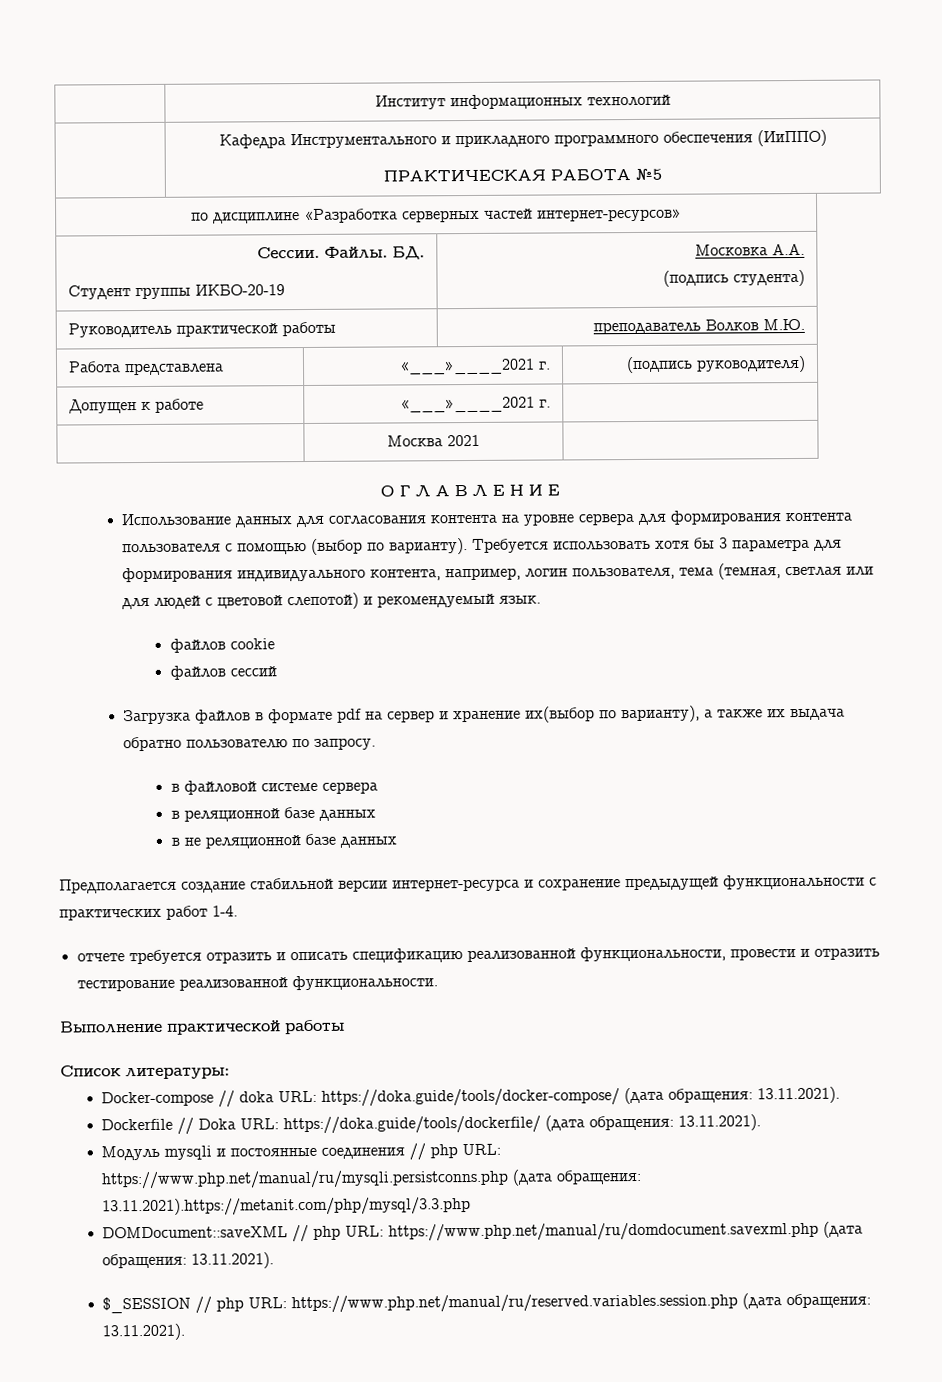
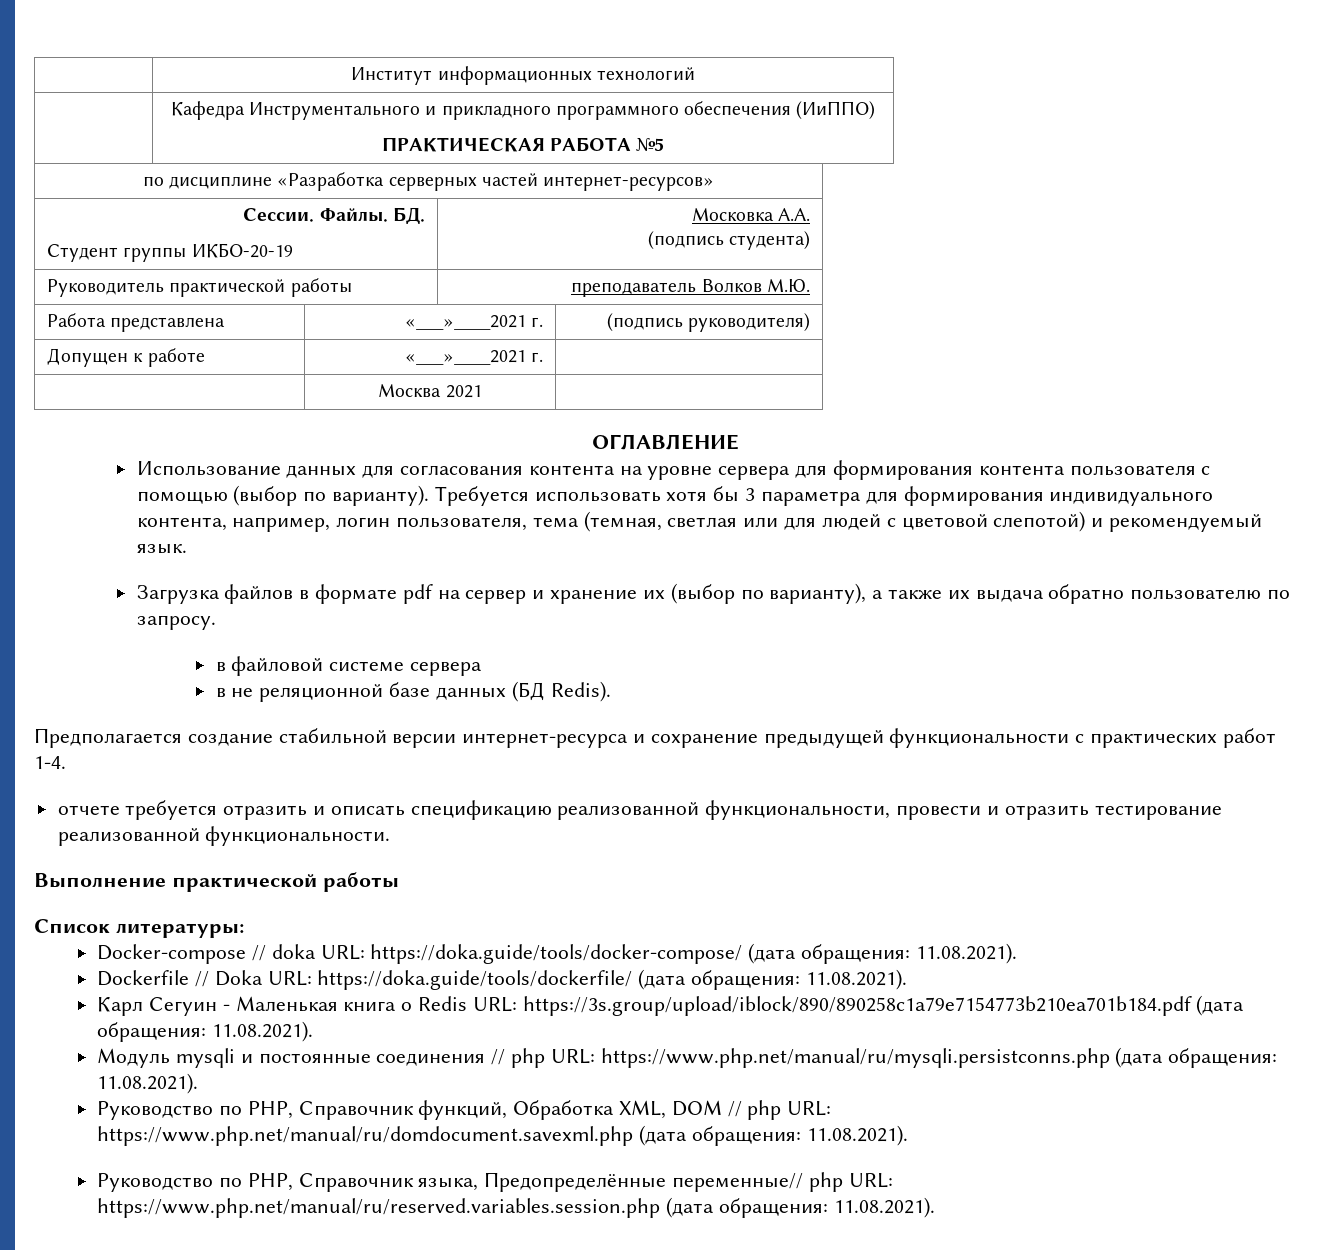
[379,484,560,497] О Г Л А В Л Е Н И Е -> [592,434,739,450] ОГЛАВЛЕНИЕ
[169,638,275,653] [169,665,277,680] // файлов cookie // файлов сессий -> (187, 549) none
[525,706,596,723] их(выбор -> [642,583,735,604] их (выбор
[170,806,376,822] // в реляционной базе данных -> (483, 668) none
(397, 842) none -> [511,681,611,702] (БД Redis).
[757,1086,841,1104] 13.11.2021). -> [915,943,1017,964] 11.08.2021).
[678,1114,762,1131] 13.11.2021). -> [805,969,907,990] [97,995,1245,1016] [97,1021,313,1042] 11.08.2021). // Карл Сегуин - Маленькая книга о Redis URL: https://3s.group/upload/iblock/890/890258c1a79e7154773b210ea701b184.pdf (дата обращения: 11.08.2021).
[102,1197,472,1217] [102,1226,289,1239] 13.11.2021).https://metanit.com/php/mysql/3.3.php // DOMDocument::saveXML -> [97,1073,199,1094] [97,1100,722,1120] 11.08.2021). // Руководство по PHP, Справочник функций, Обработка XML, DOM
[191,1252,275,1269] [102,1296,213,1314] 13.11.2021). // $_SESSION // -> [806,1125,908,1146] [97,1172,803,1192] 11.08.2021). // Руководство по PHP, Справочник языка, Предопределённые переменные//
[102,1323,186,1341] 13.11.2021). -> [833,1197,935,1218] 11.08.2021).

